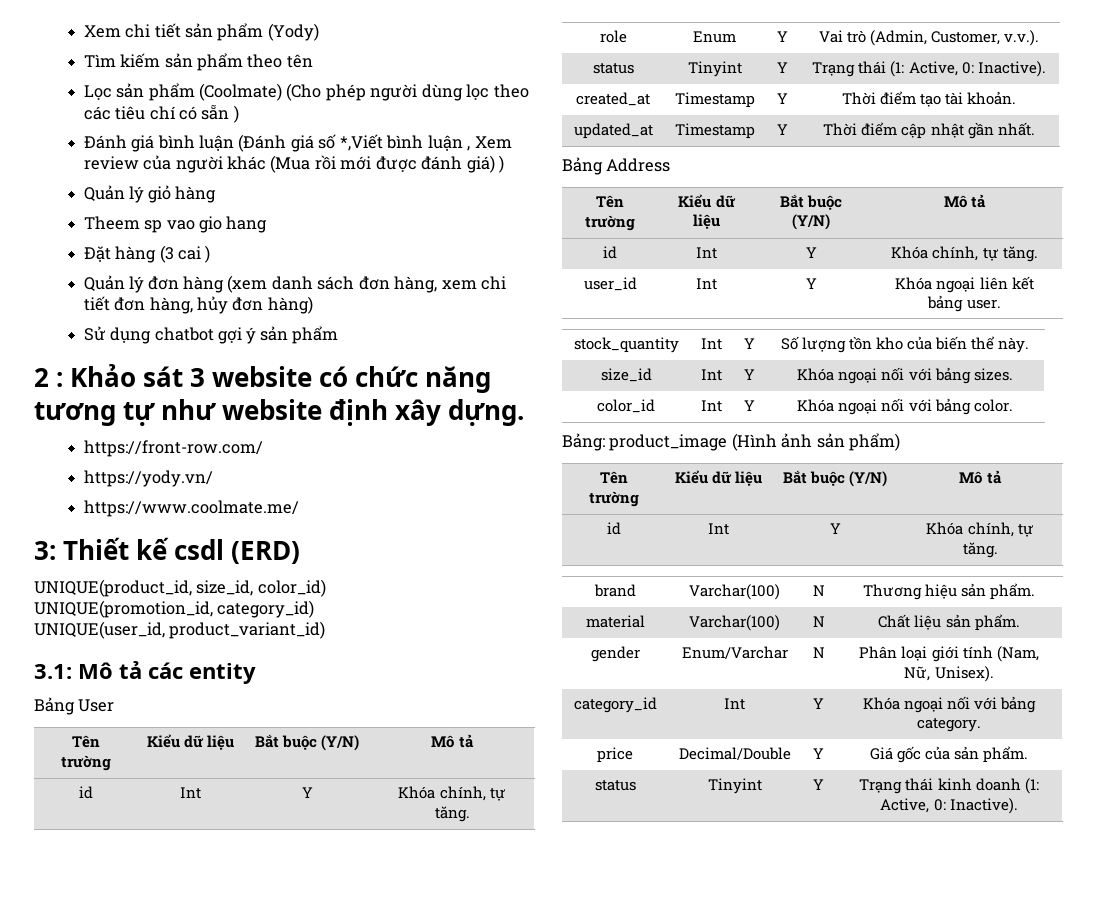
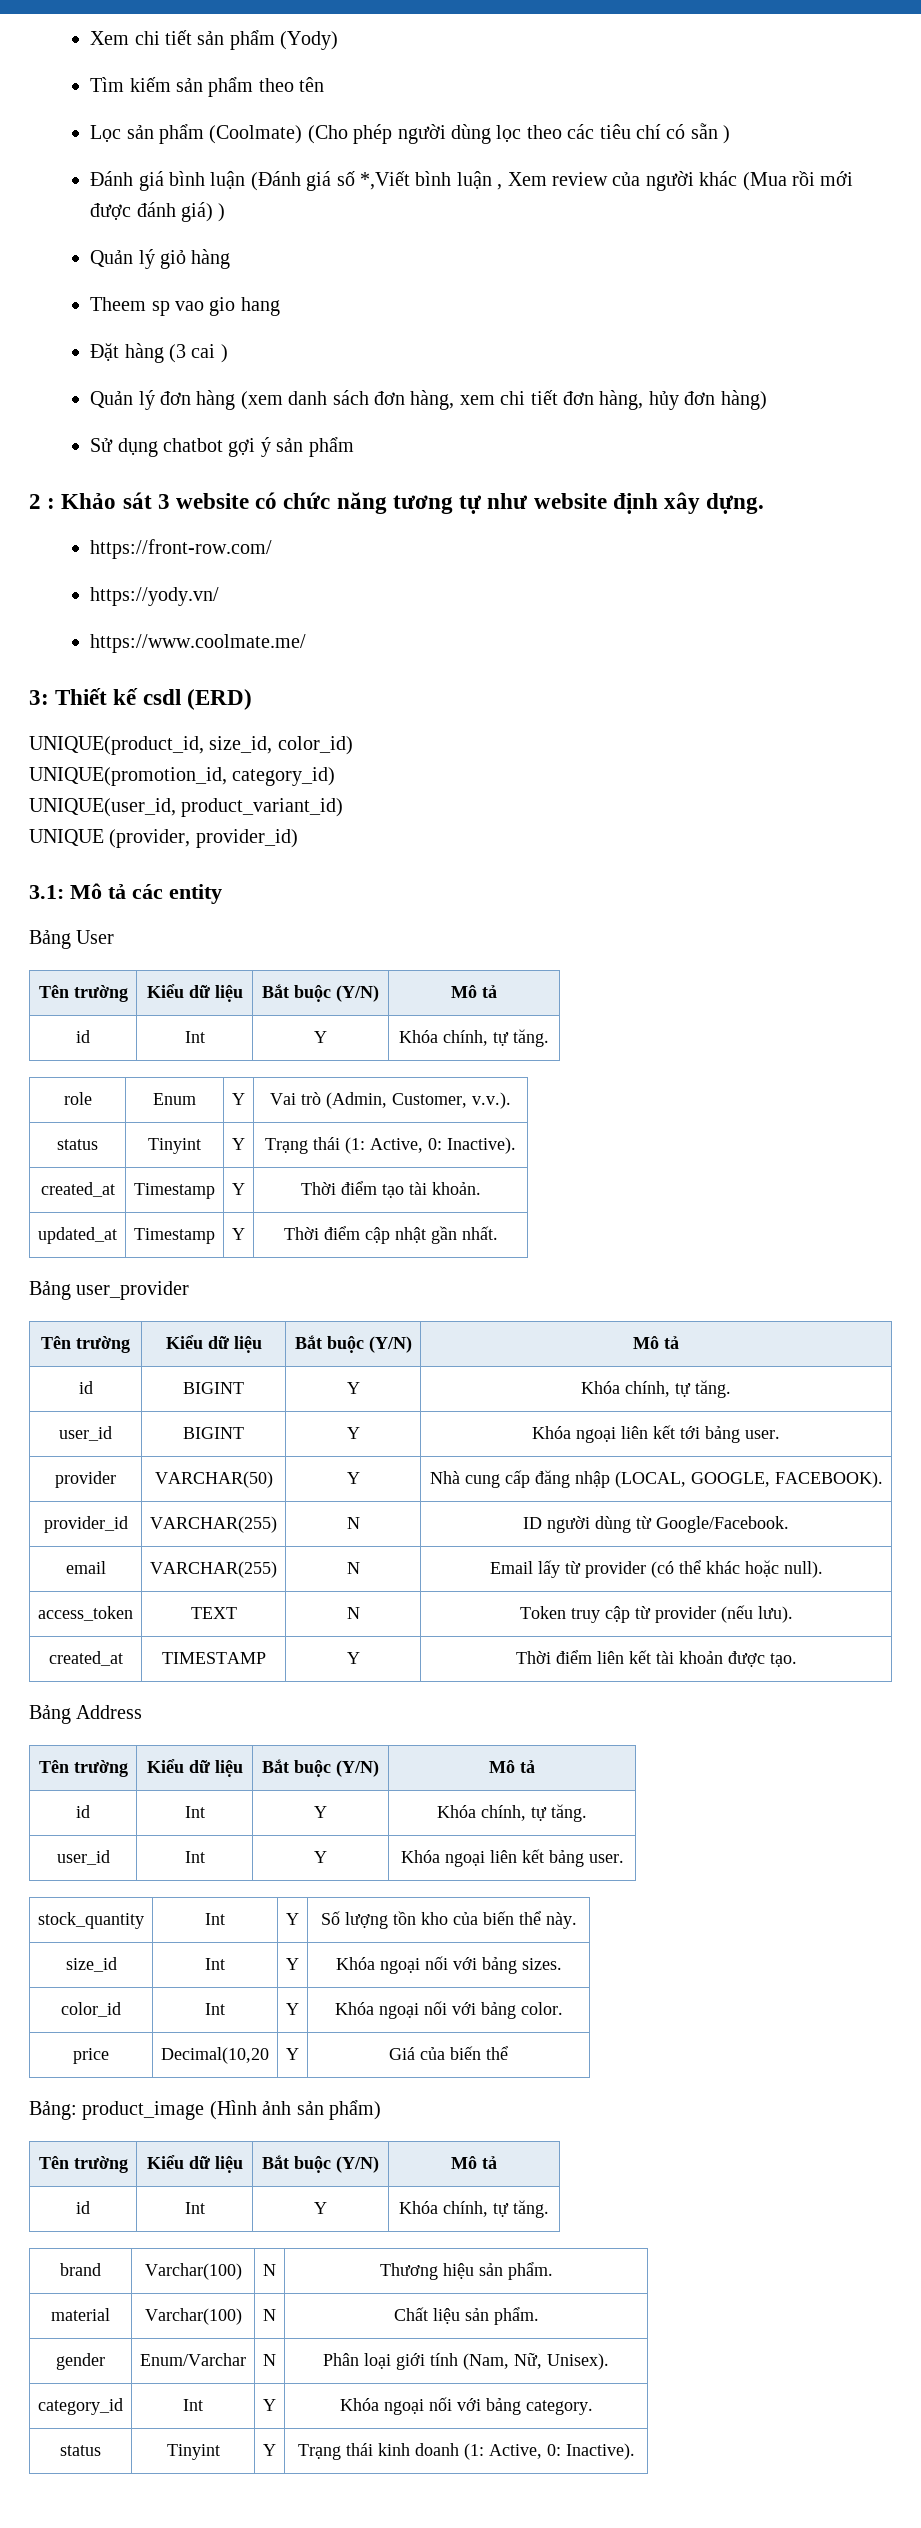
(326, 630) none -> [29,829,298,848] // UNIQUE (provider, provider_id)
(1035, 129) none -> [29,1281,190,1300] [41,1336,130,1353] [165,1335,262,1353] [294,1335,412,1353] [633,1336,679,1349] [78,1381,93,1394] [182,1382,244,1394] [346,1382,360,1394] [581,1380,731,1398] [59,1426,112,1441] [182,1427,244,1439] [346,1427,360,1439] [532,1425,780,1443] [55,1471,116,1488] [154,1471,273,1488] [346,1472,360,1484] [429,1470,883,1488] [43,1516,128,1533] [150,1516,277,1533] [346,1517,360,1529] [523,1516,789,1533] [65,1561,106,1574] [150,1561,277,1578] [346,1562,360,1574] [489,1560,823,1578] [38,1606,133,1621] [190,1607,237,1619] [346,1607,360,1619] [519,1605,793,1623] [48,1651,123,1666] [161,1652,266,1664] [346,1652,360,1664] [515,1650,797,1667] // Bảng user_provider // Tên trường | Kiểu dữ liệu | Bắt buộc (Y/N) | Mô tả // id | BIGINT | Y | Khóa chính, tự tăng. // user_id | BIGINT | Y | Khóa ngoại liên kết tới bảng user. // provider | VARCHAR(50) | Y | Nhà cung cấp đăng nhập (LOCAL, GOOGLE, FACEBOOK). // provider_id | VARCHAR(255) | N | ID người dùng từ Google/Facebook. // email | VARCHAR(255) | N | Email lấy từ provider (có thể khác hoặc null). // access_token | TEXT | N | Token truy cập từ provider (nếu lưu). // created_at | TIMESTAMP | Y | Thời điểm liên kết tài khoản được tạo.
(1013, 405) none -> [73,2048,109,2064] [161,2047,269,2064] [286,2048,299,2060] [389,2046,509,2060] // price | Decimal(10,20 | Y | Giá của biến thể
[597,747,633,763] [678,747,791,760] [813,748,824,759] [869,746,1029,763] // price | Decimal/Double | Y | Giá gốc của sản phẩm. -> (593, 2407) none

